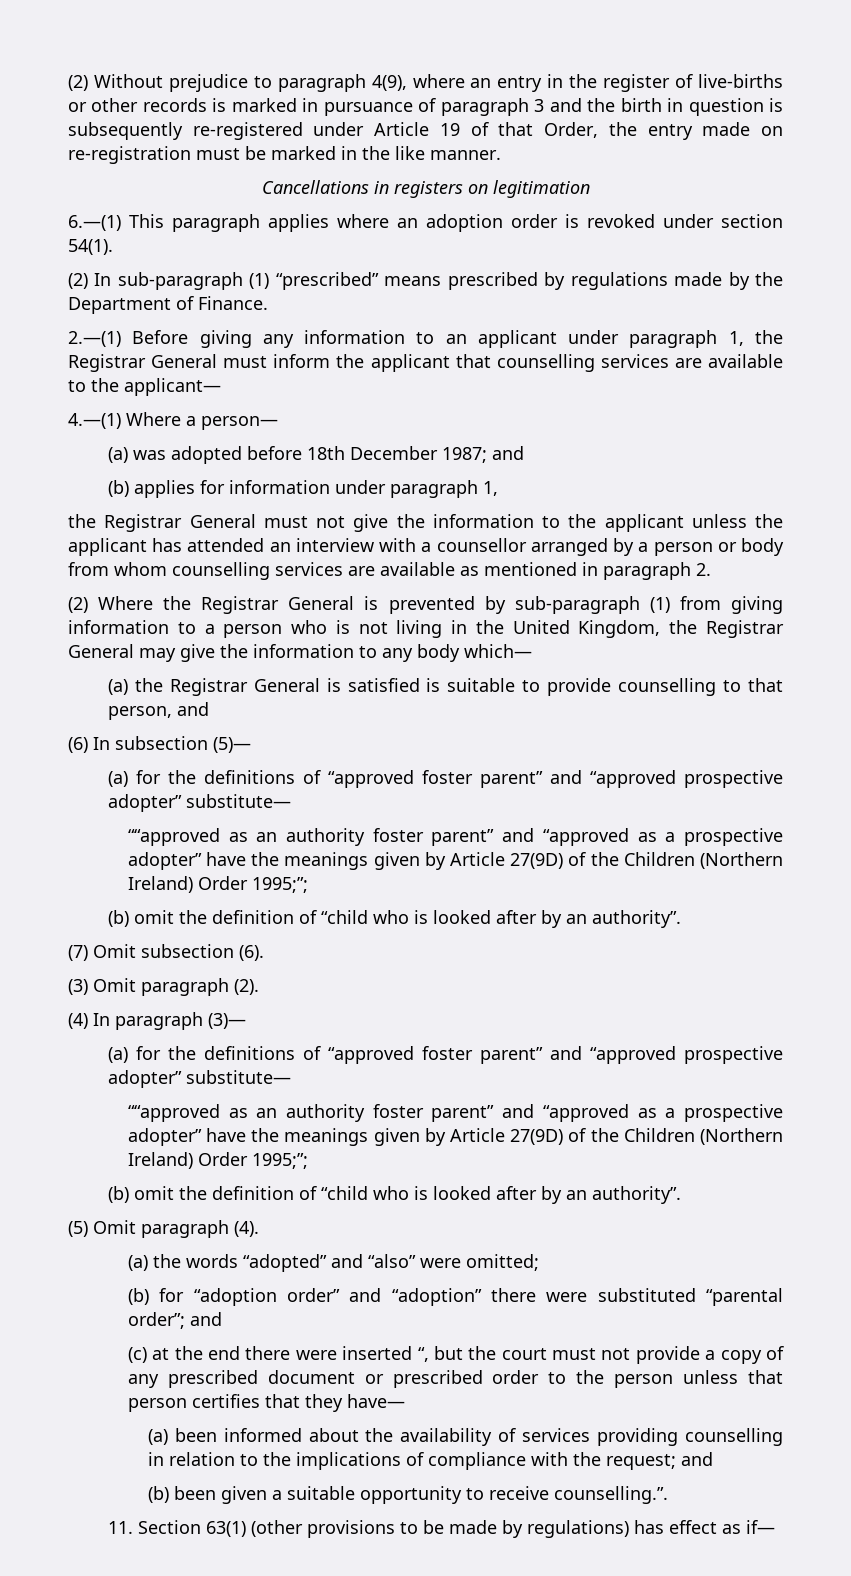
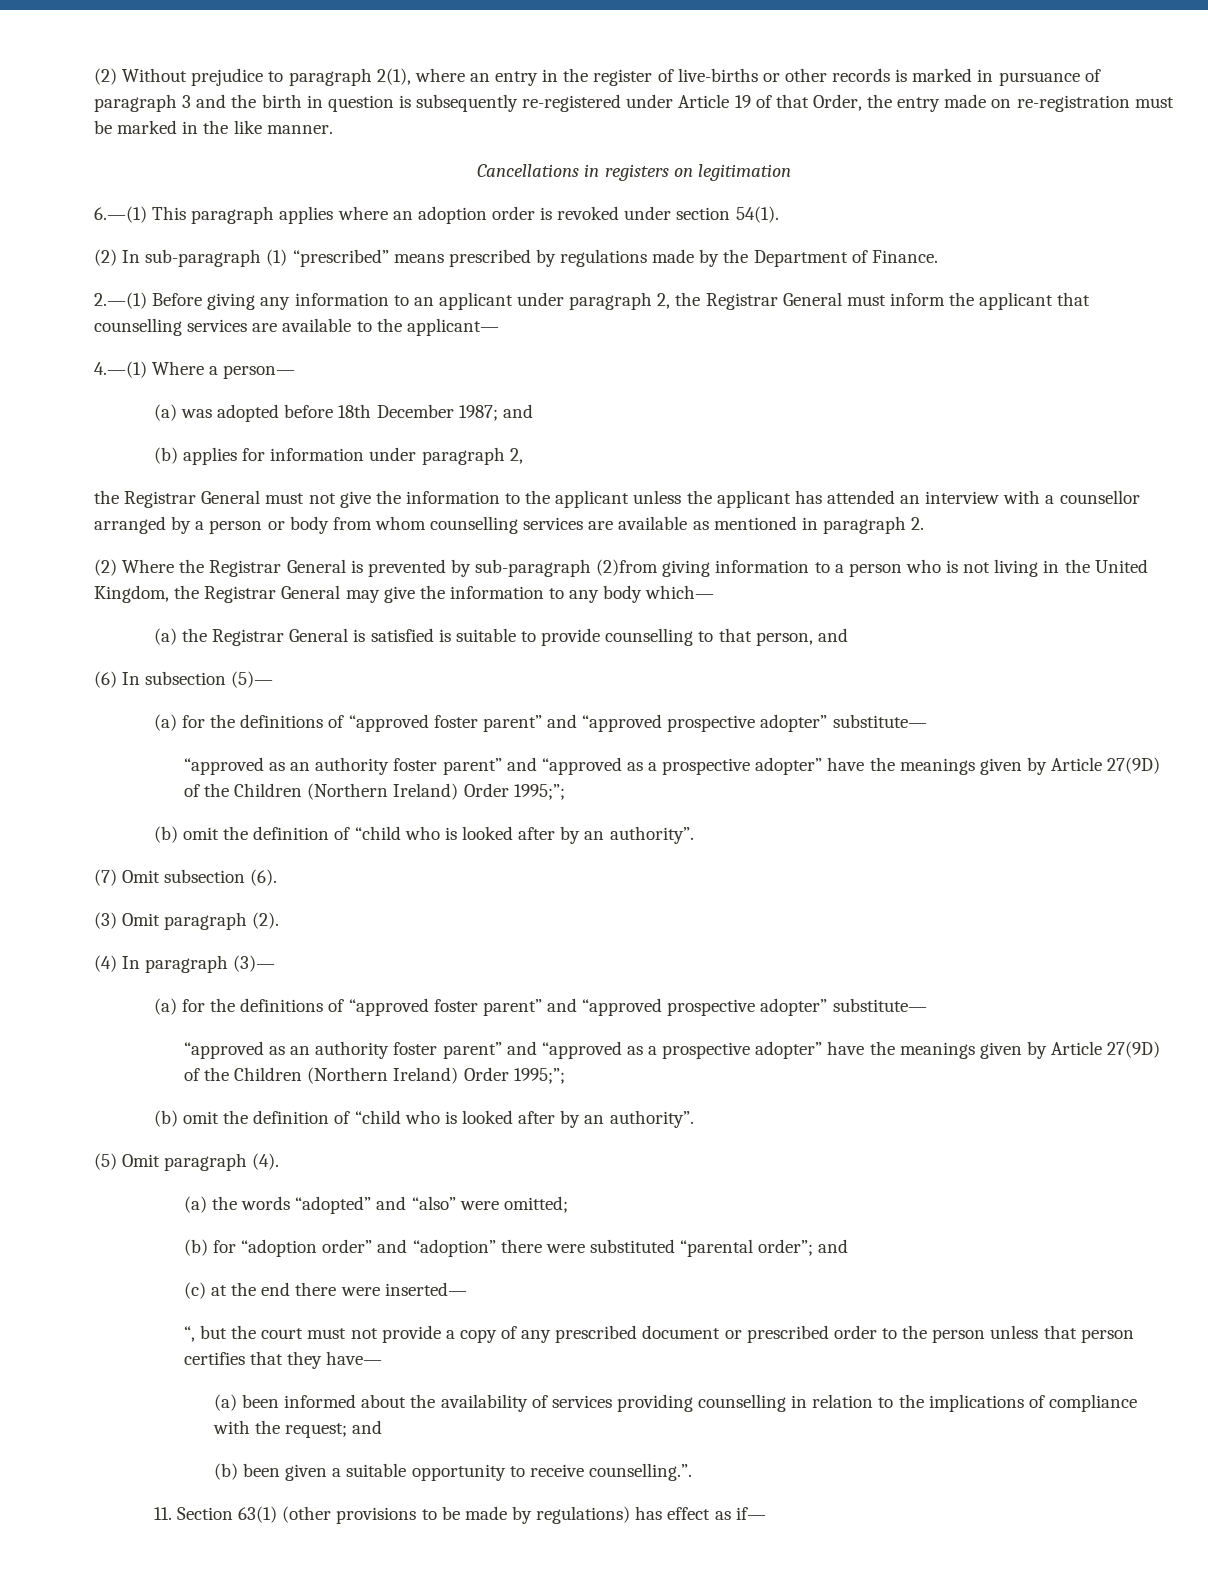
[371,75,407,91] 4(9), -> [376,68,411,85] 2(1),
[728,331,744,346] 1, -> [657,293,671,309] 2,
[482,481,498,496] 1, -> [509,448,523,464] 2,
[649,596,721,613] (1) from -> [596,559,659,576] (2)from
[127,828,220,846] ““approved -> [183,757,264,775] “approved
[127,1104,220,1122] ““approved -> [183,1041,264,1059] “approved
[342,1346,413,1360] inserted -> [384,1282,467,1296] inserted— //

